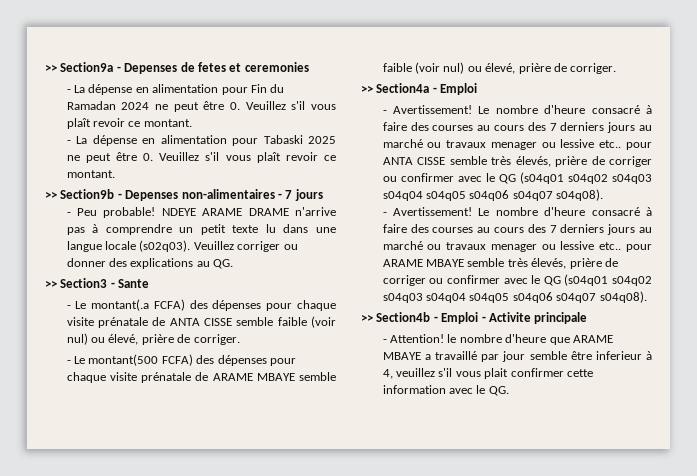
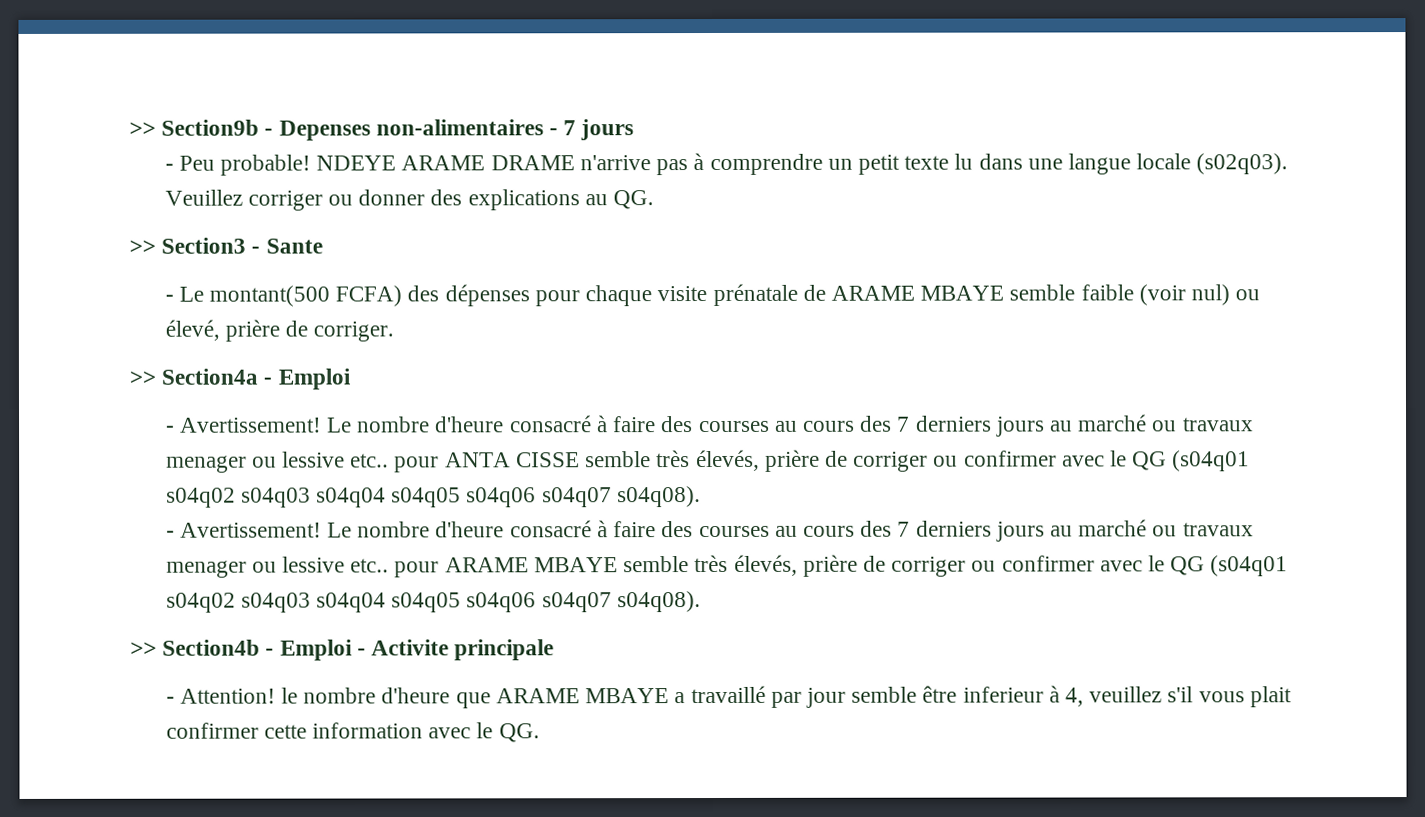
[45,62,309,74] [66,84,285,95] [66,101,337,112] [66,118,192,129] [66,135,336,146] [66,152,336,163] [66,170,115,178] [45,191,57,199] >> Section9a - Depenses de fetes et ceremonies // - La dépense en alimentation pour Fin du Ramadan 2024 ne peut être 0. Veuillez s'il vous plaît revoir ce montant. // - La dépense en alimentation pour Tabaski 2025 ne peut être 0. Veuillez s'il vous plaît revoir ce montant. // >> -> [129,121,156,136] >>
[66,299,336,311] [66,316,336,328] [66,333,240,345] // - Le montant(.a FCFA) des dépenses pour chaque visite prénatale de ANTA CISSE semble faible (voir nul) ou élevé, prière de corriger. -> (323, 246) none

